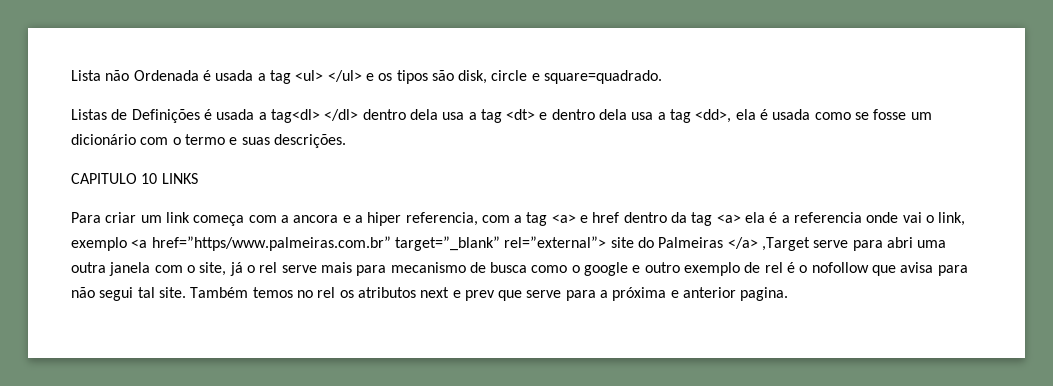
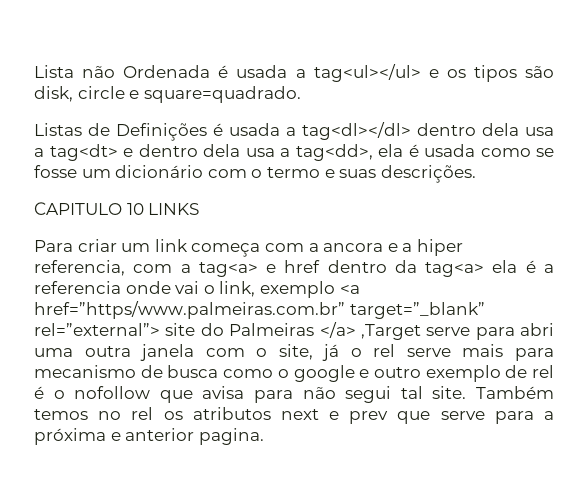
[269,70,362,84] tag <ul> </ul> -> [313,64,421,82] tag<ul></ul>
[270,109,536,123] tag<dl> </dl> dentro dela usa a tag <dt> -> [302,122,554,140] [34,144,118,161] tag<dl></dl> dentro dela usa a tag<dt>
[670,109,732,123] tag <dd>, -> [295,144,373,161] tag<dd>,
[526,212,576,226] tag <a> -> [198,262,258,277] tag<a>
[691,212,741,226] tag <a> -> [425,262,485,277] tag<a>

